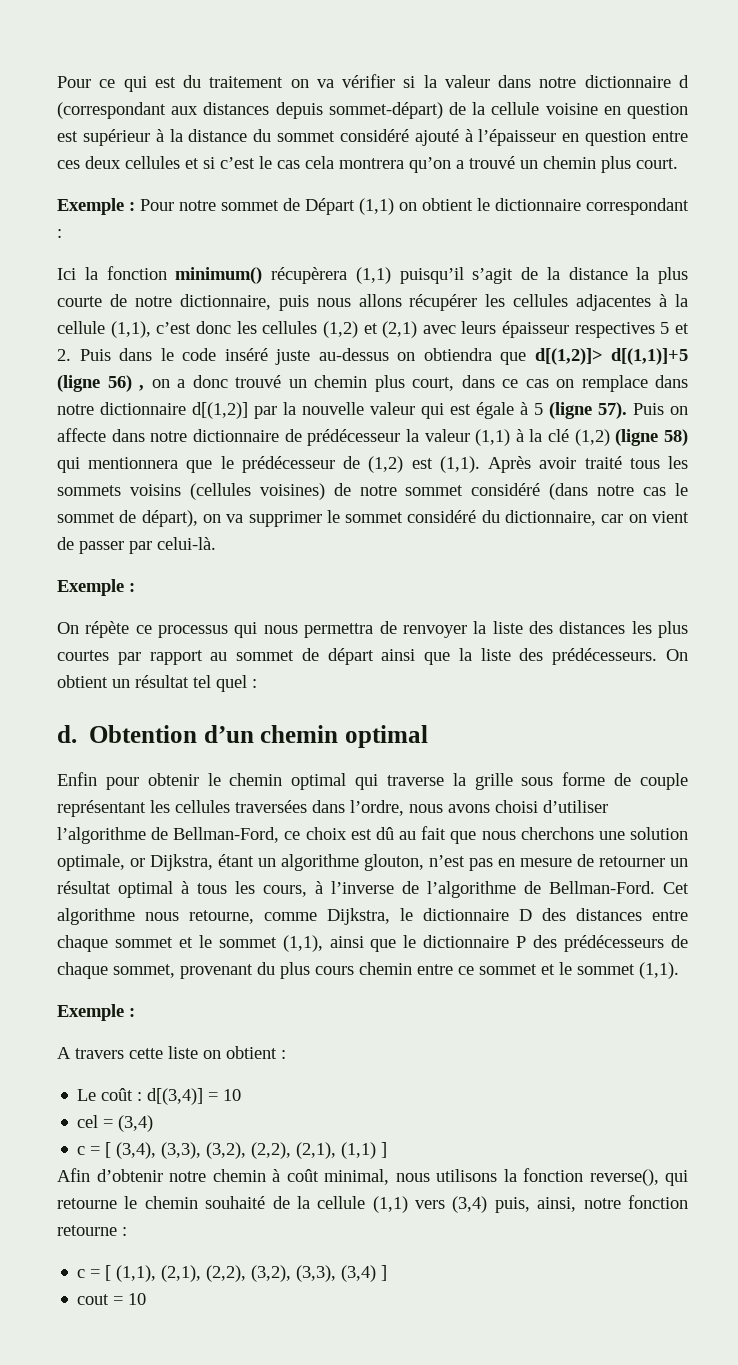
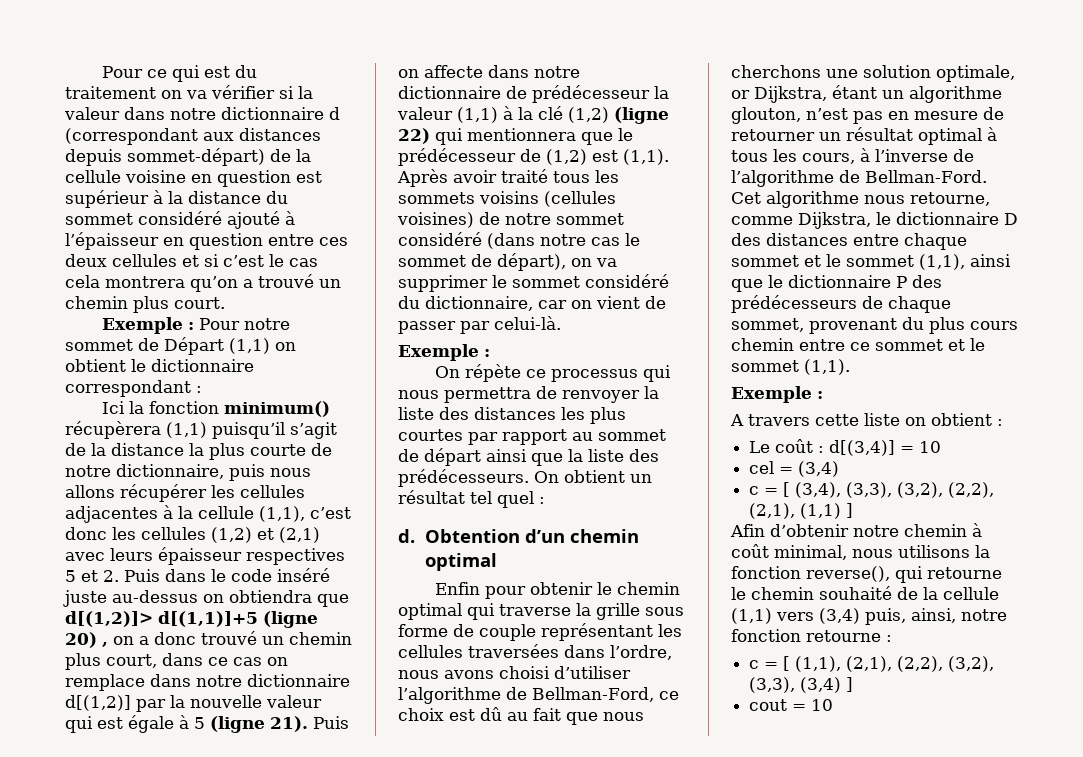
[107,375,132,392] 56) -> [65,632,97,648] 20)
[598,402,627,419] 57). -> [270,716,308,732] 21).
[664,429,688,446] 58) -> [398,128,430,144] 22)

